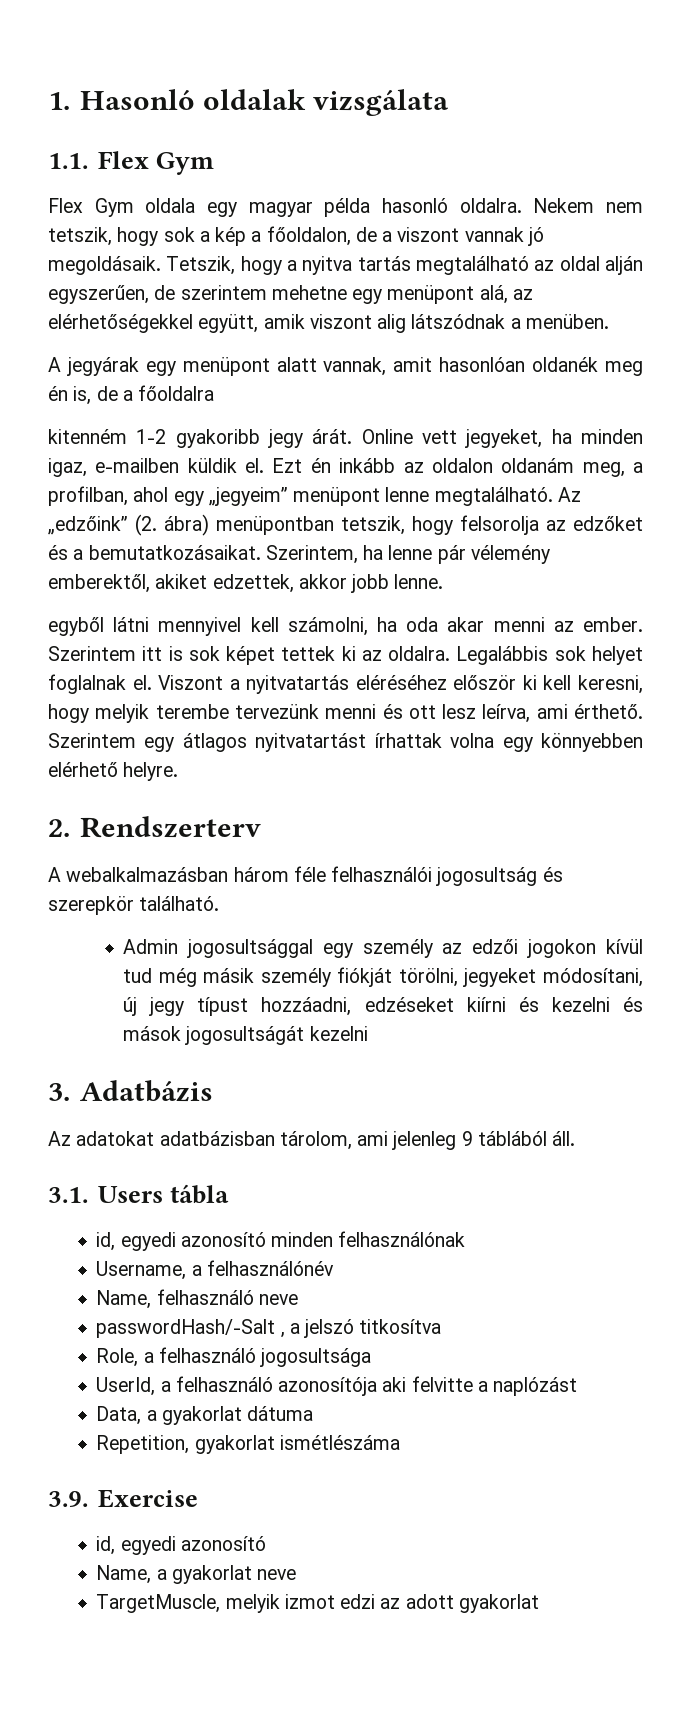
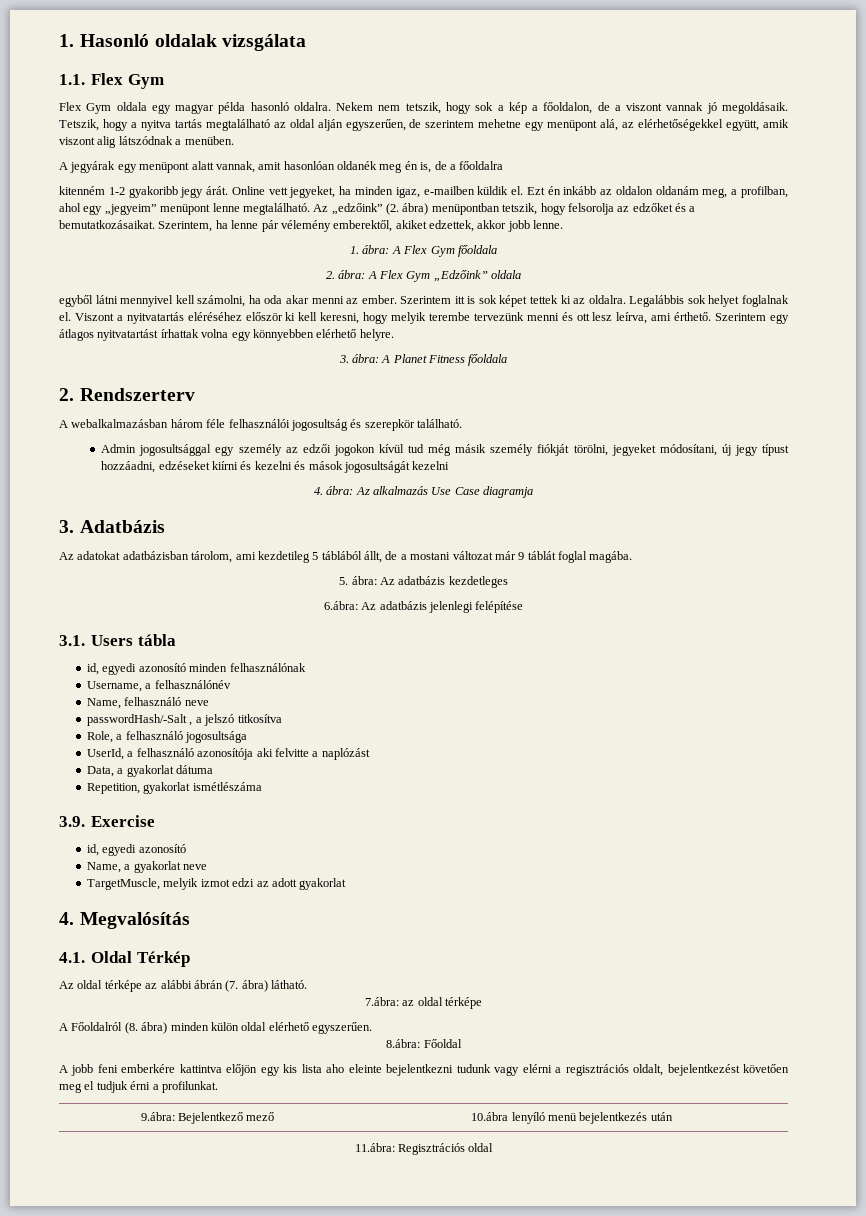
(444, 581) none -> [350,244,497,257] [325,269,522,282] // 1. ábra: A Flex Gym főoldala // 2. ábra: A Flex Gym „Edzőink” oldala
(179, 771) none -> [338,353,508,366] // 3. ábra: A Planet Fitness főoldala
(368, 1033) none -> [313,486,534,498] // 4. ábra: Az alkalmazás Use Case diagramja
[392,1131,576,1150] jelenleg 9 táblából áll. -> [257,551,633,563] [339,576,508,588] [323,601,524,613] kezdetileg 5 táblából állt, de a mostani változat már 9 táblát foglal magába. // 5. ábra: Az adatbázis kezdetleges // 6.ábra: Az adatbázis jelenlegi felépítése
(539, 1603) none -> [59,912,191,929] [59,951,190,967] [59,980,307,992] [364,997,483,1009] [59,1022,372,1034] [386,1039,462,1048] [59,1064,790,1076] [59,1081,218,1093] [140,1112,275,1124] [471,1112,673,1124] [354,1143,494,1155] // 4. Megvalósítás // 4.1. Oldal Térkép // Az oldal térképe az alábbi ábrán (7. ábra) látható. // 7.ábra: az oldal térképe // A Főoldalról (8. ábra) minden külön oldal elérhető egyszerűen. // 8.ábra: Főoldal // A jobb feni emberkére kattintva előjön egy kis lista aho eleinte bejelentkezni tudunk vagy elérni a regisztrációs oldalt, bejelentkezést követően meg el tudjuk érni a profilunkat. // 9.ábra: Bejelentkező mező | 10.ábra lenyíló menü bejelentkezés után // 11.ábra: Regisztrációs oldal

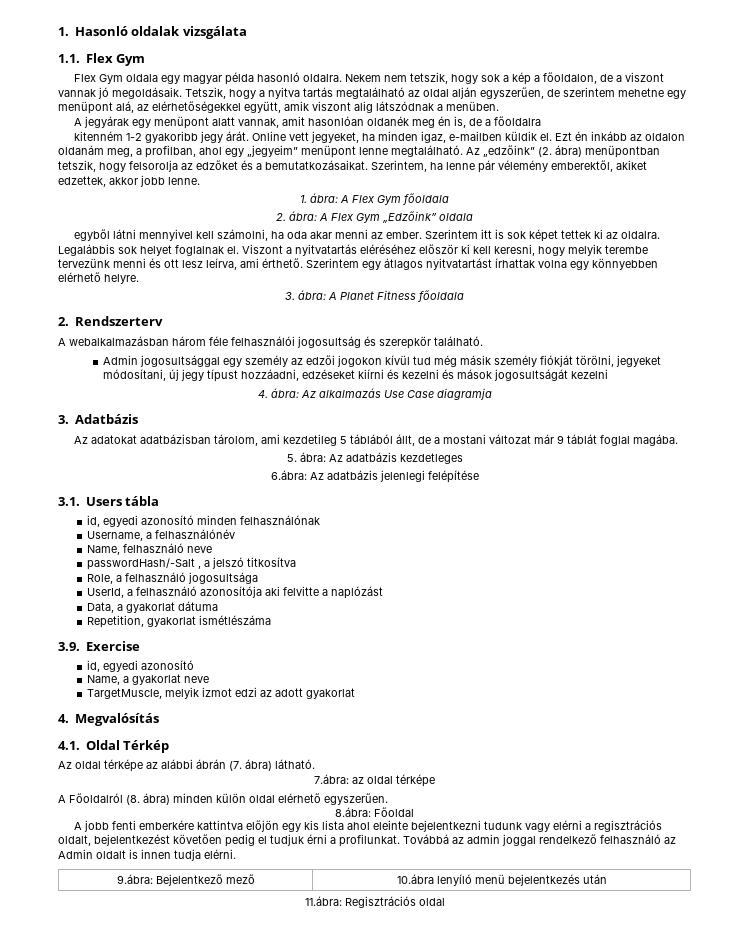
[97,1064,118,1073] feni -> [111,820,136,830] fenti
[326,1064,345,1073] aho -> [346,822,370,830] ahol
[59,1083,82,1093] meg -> [225,834,255,847] pedig
(218, 1087) none -> [403,834,676,846] [58,849,236,861] Továbbá az admin joggal rendelkező felhasználó az Admin oldalt is innen tudja elérni.

